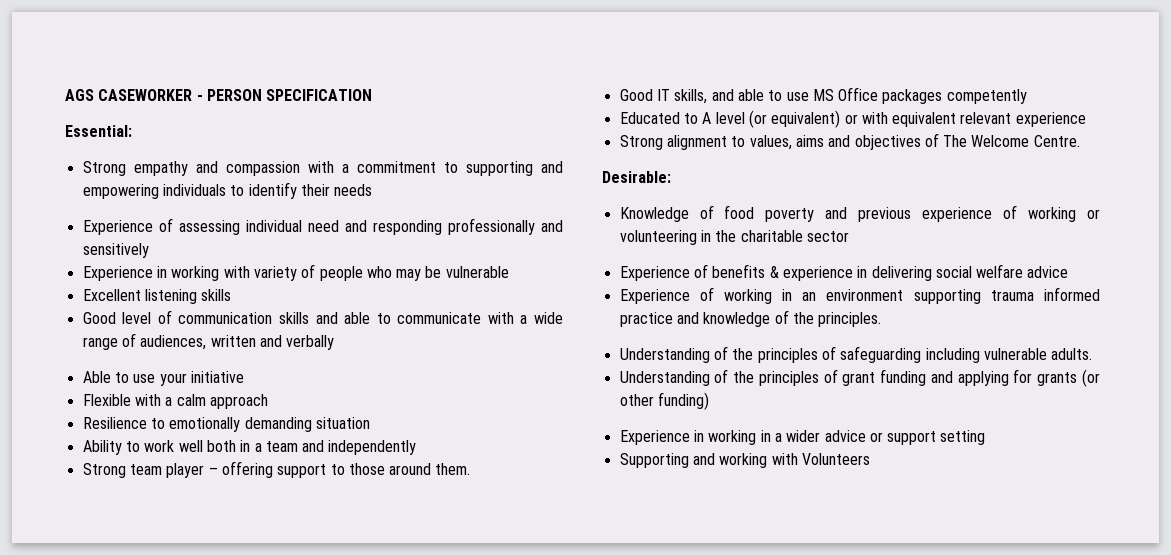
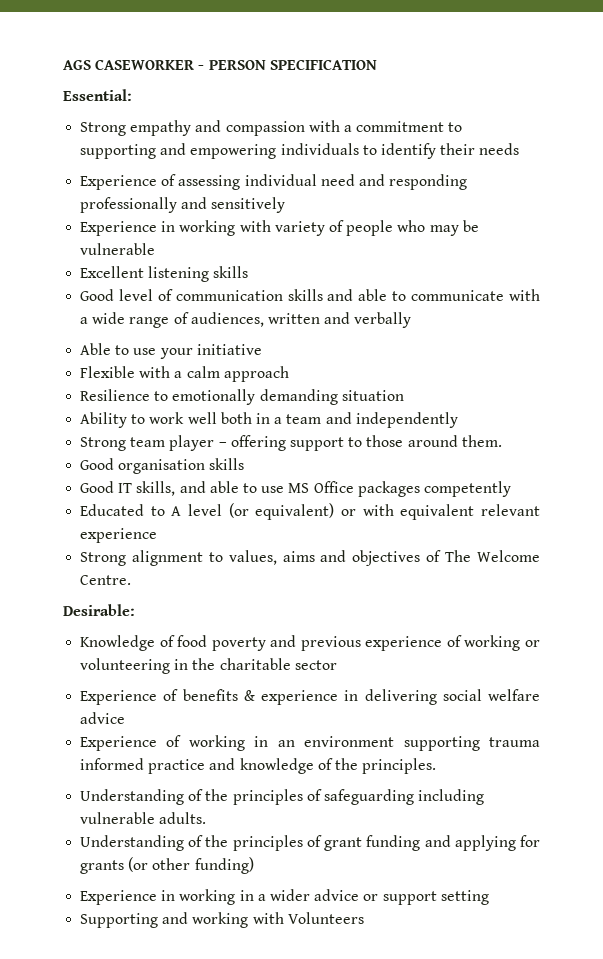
(471, 469) none -> [80,458,245,474] // Good organisation skills

